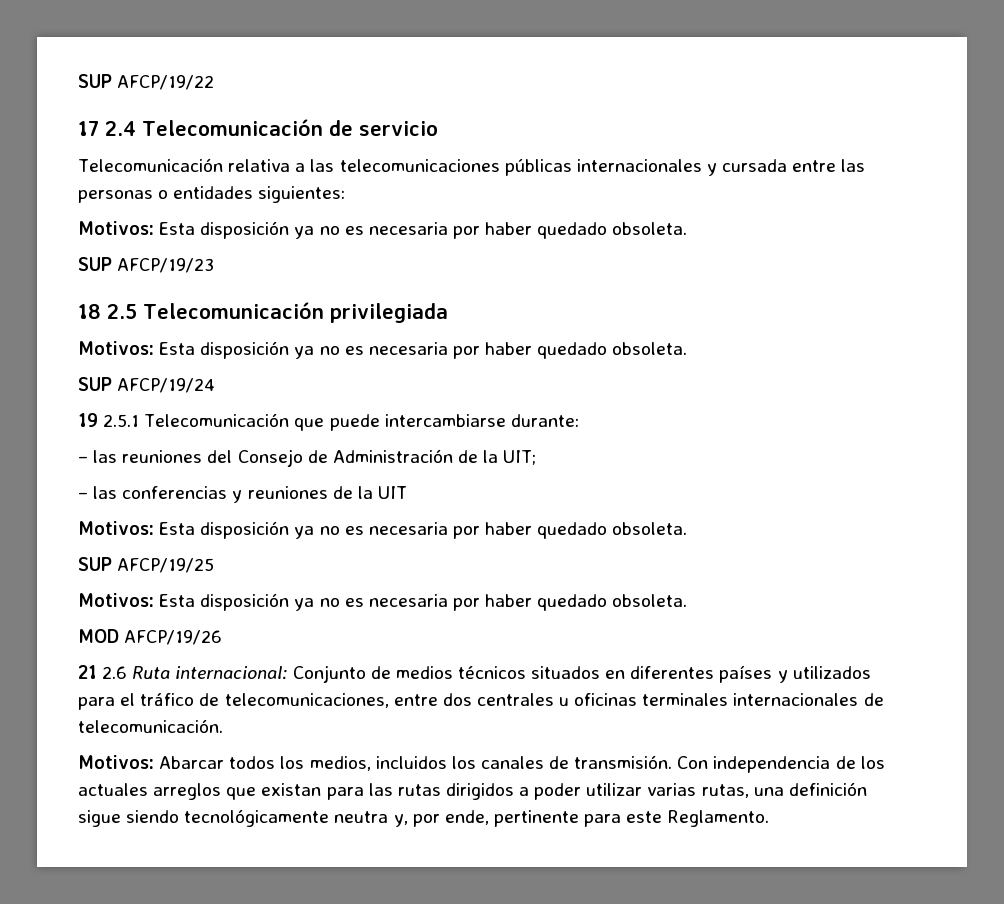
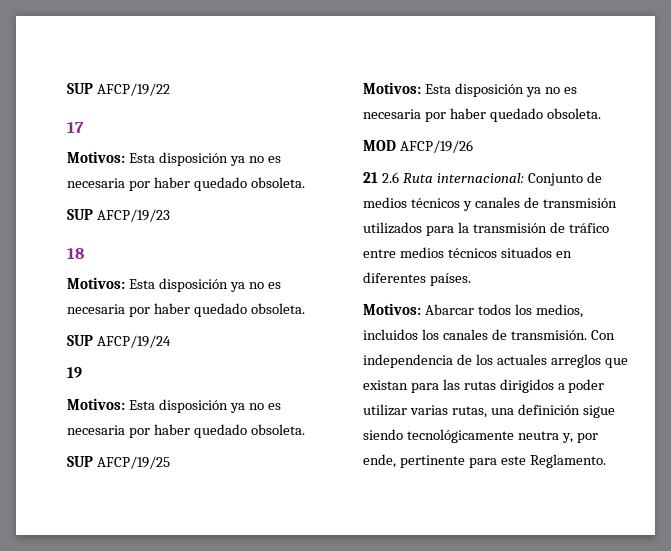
[105,119,438,136] [78,158,866,176] [78,186,346,203] 2.4 Telecomunicación de servicio // Telecomunicación relativa a las telecomunicaciones públicas internacionales y cursada entre las personas o entidades siguientes: -> (84, 127) none
[107,302,448,323] 2.5 Telecomunicación privilegiada -> (84, 253) none
[103,413,579,431] [78,449,537,467] [78,486,407,503] 2.5.1 Telecomunicación que puede intercambiarse durante: // – las reuniones del Consejo de Administración de la UIT; // – las conferencias y reuniones de la UIT -> (82, 372) none
[531,665,871,683] [78,693,884,710] [78,719,223,733] situados en diferentes países y utilizados para el tráfico de telecomunicaciones, entre dos centrales u oficinas terminales internacionales de telecomunicación. -> [462,197,617,211] [363,222,609,236] [363,247,572,258] [363,272,471,286] y canales de transmisión utilizados para la transmisión de tráfico entre medios técnicos situados en diferentes países.

